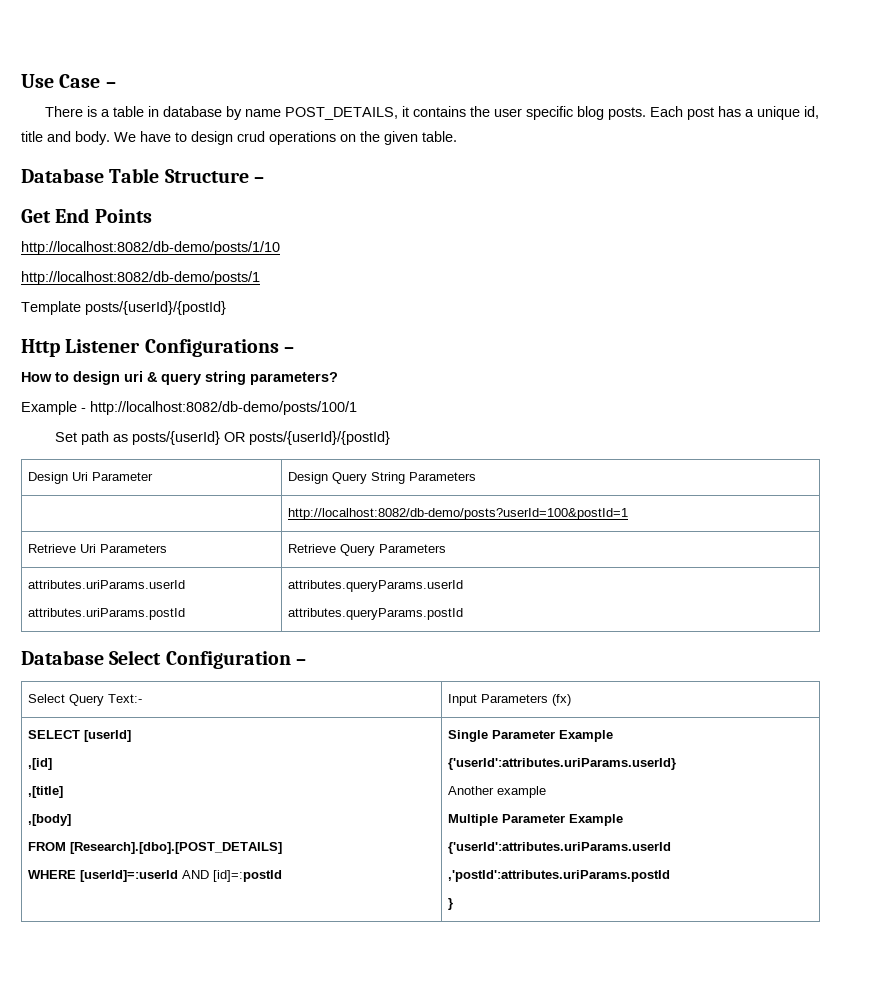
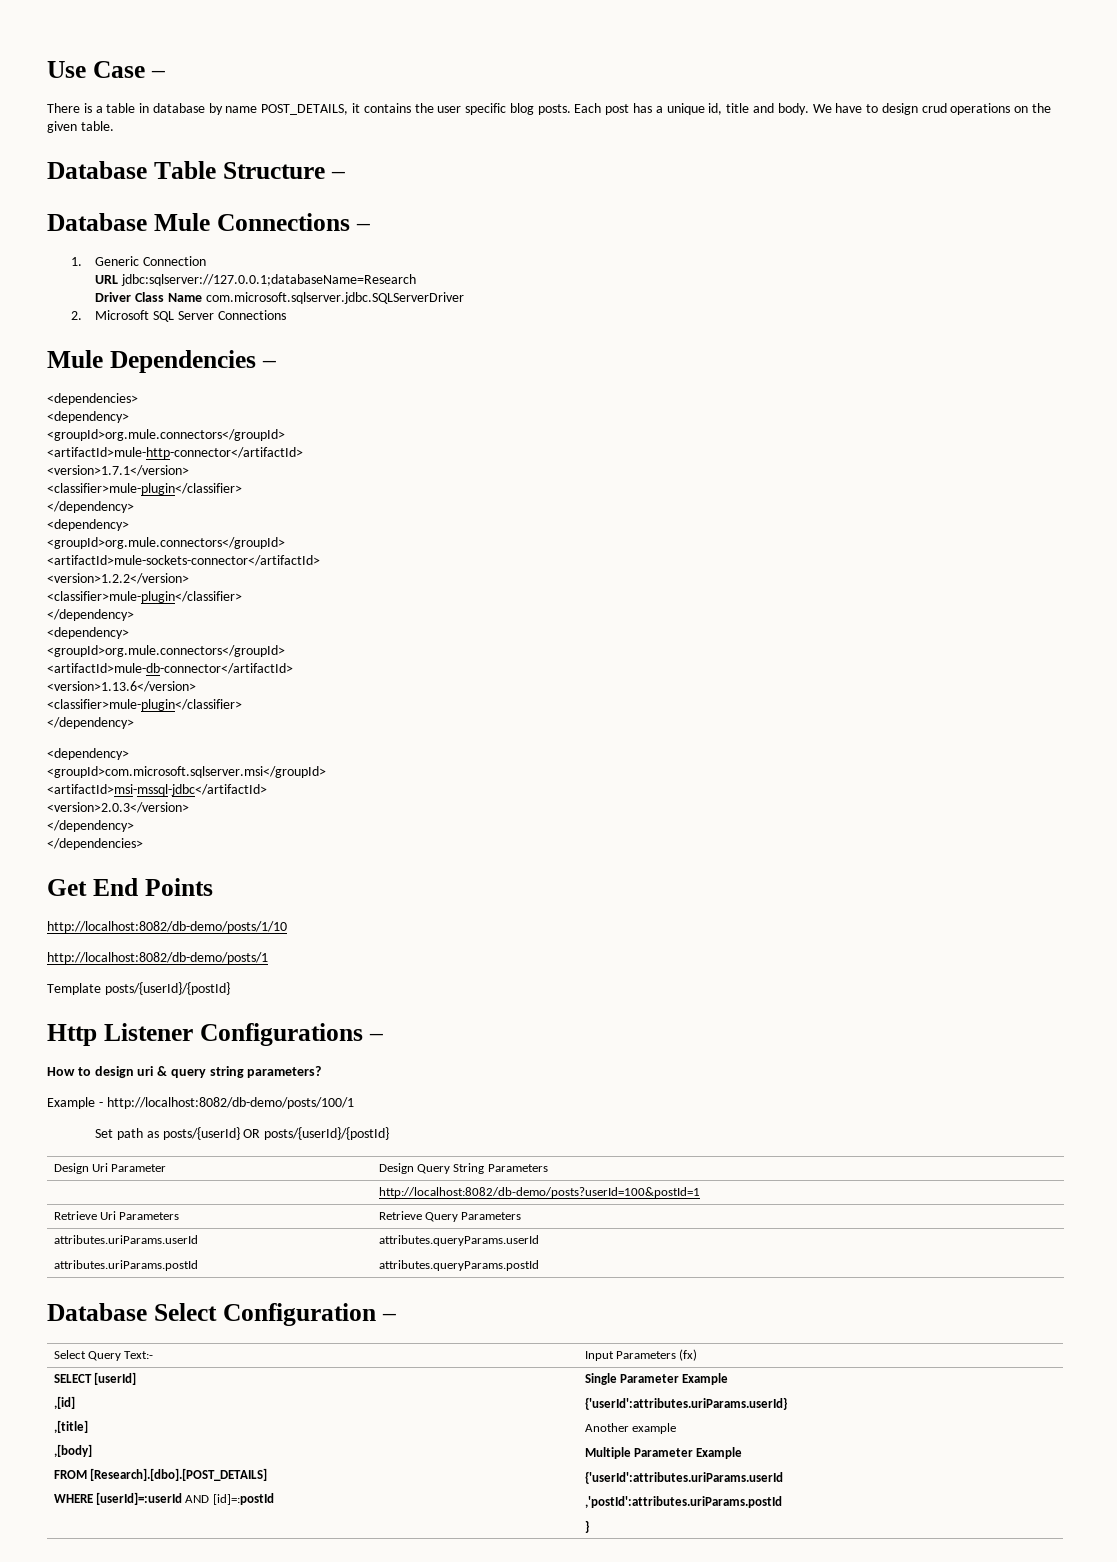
(265, 180) none -> [47,213,370,231] [71,256,207,266] [95,274,417,286] [95,292,464,304] [71,310,286,322] [47,350,276,373] [47,393,138,405] [47,411,129,423] [47,429,285,441] [47,447,303,459] [47,465,189,476] [47,483,242,495] [47,501,134,513] [47,519,129,531] [47,537,285,549] [47,555,320,566] [47,573,189,584] [47,591,242,603] [47,609,134,621] [47,627,129,639] [47,645,285,657] [47,663,293,674] [47,681,196,692] [47,699,242,711] [47,717,134,729] [47,748,129,760] [47,766,326,778] [47,784,267,796] [47,802,189,813] [47,820,134,832] [47,838,143,850] // Database Mule Connections – // 1. Generic Connection // URL jdbc:sqlserver://127.0.0.1;databaseName=Research // Driver Class Name com.microsoft.sqlserver.jdbc.SQLServerDriver // 2. Microsoft SQL Server Connections // Mule Dependencies – // <dependencies> // <dependency> // <groupId>org.mule.connectors</groupId> // <artifactId>mule-http-connector</artifactId> // <version>1.7.1</version> // <classifier>mule-plugin</classifier> // </dependency> // <dependency> // <groupId>org.mule.connectors</groupId> // <artifactId>mule-sockets-connector</artifactId> // <version>1.2.2</version> // <classifier>mule-plugin</classifier> // </dependency> // <dependency> // <groupId>org.mule.connectors</groupId> // <artifactId>mule-db-connector</artifactId> // <version>1.13.6</version> // <classifier>mule-plugin</classifier> // </dependency> // <dependency> // <groupId>com.microsoft.sqlserver.msi</groupId> // <artifactId>msi-mssql-jdbc</artifactId> // <version>2.0.3</version> // </dependency> // </dependencies>

